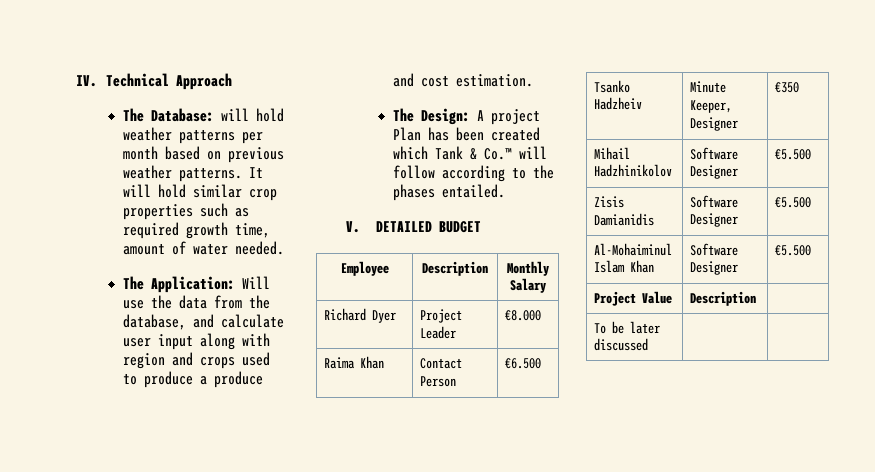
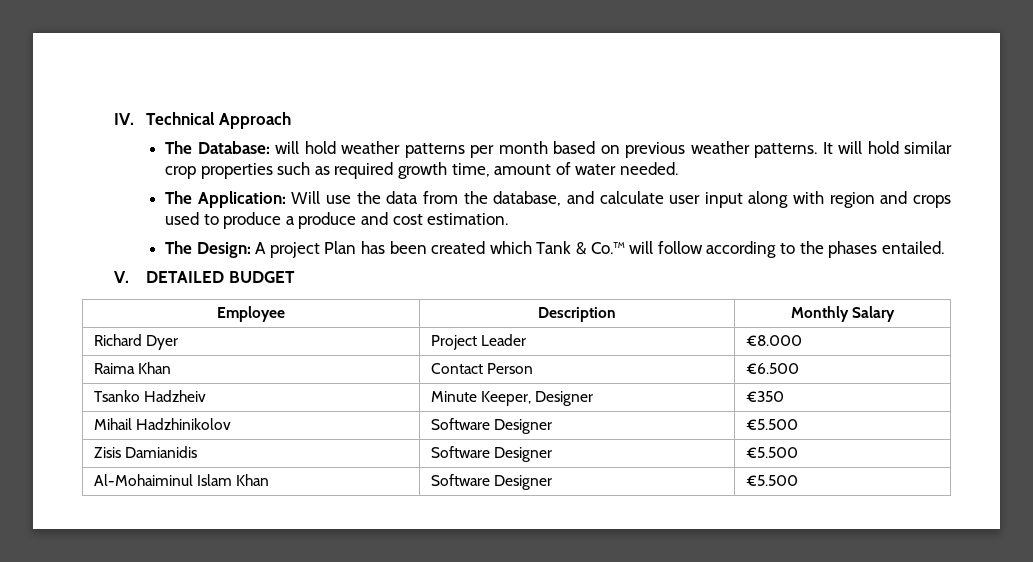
[594,291,673,306] [690,291,757,306] [594,321,661,334] [594,338,649,351] // Project Value | Description | // To be later discussed | | -> (798, 480) none

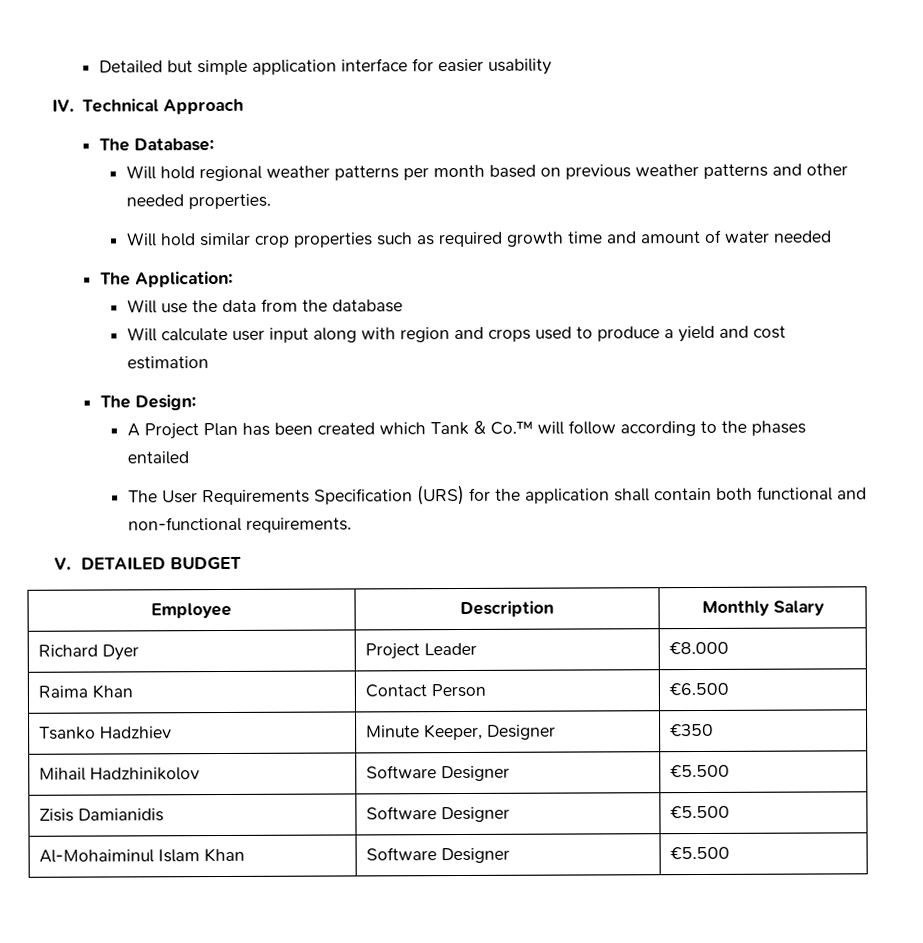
(114, 119) none -> [98,58,552,76] Detailed but simple application interface for easier usability //
[275,141,336,154] will hold -> [125,165,262,182] // Will hold regional
[754,141,863,158] patterns. It will -> [702,163,848,179] [125,193,271,210] [125,232,157,247] patterns and other needed properties. // Will
[451,163,490,177] time, -> [566,231,637,244] time and
[619,162,678,175] needed. -> [772,230,832,243] needed
(286, 199) none -> (233, 279) //
[493,191,594,206] database, and -> [331,299,403,313] [126,327,157,342] database // Will
[298,212,357,229] produce -> [677,325,715,343] yield
[427,213,509,225] estimation. -> [126,356,209,370] estimation
[255,242,320,258] A project -> [126,423,199,440] // A Project
[881,241,944,254] entailed. -> [126,451,189,465] [127,484,867,506] [127,516,352,533] entailed // The User Requirements Specification (URS) for the application shall contain both functional and non-functional requirements.
[144,390,207,402] Hadzheiv -> [100,726,173,739] Hadzhiev

